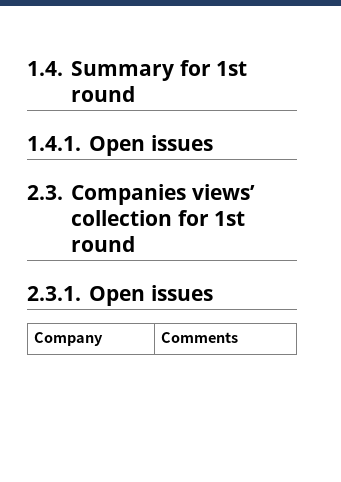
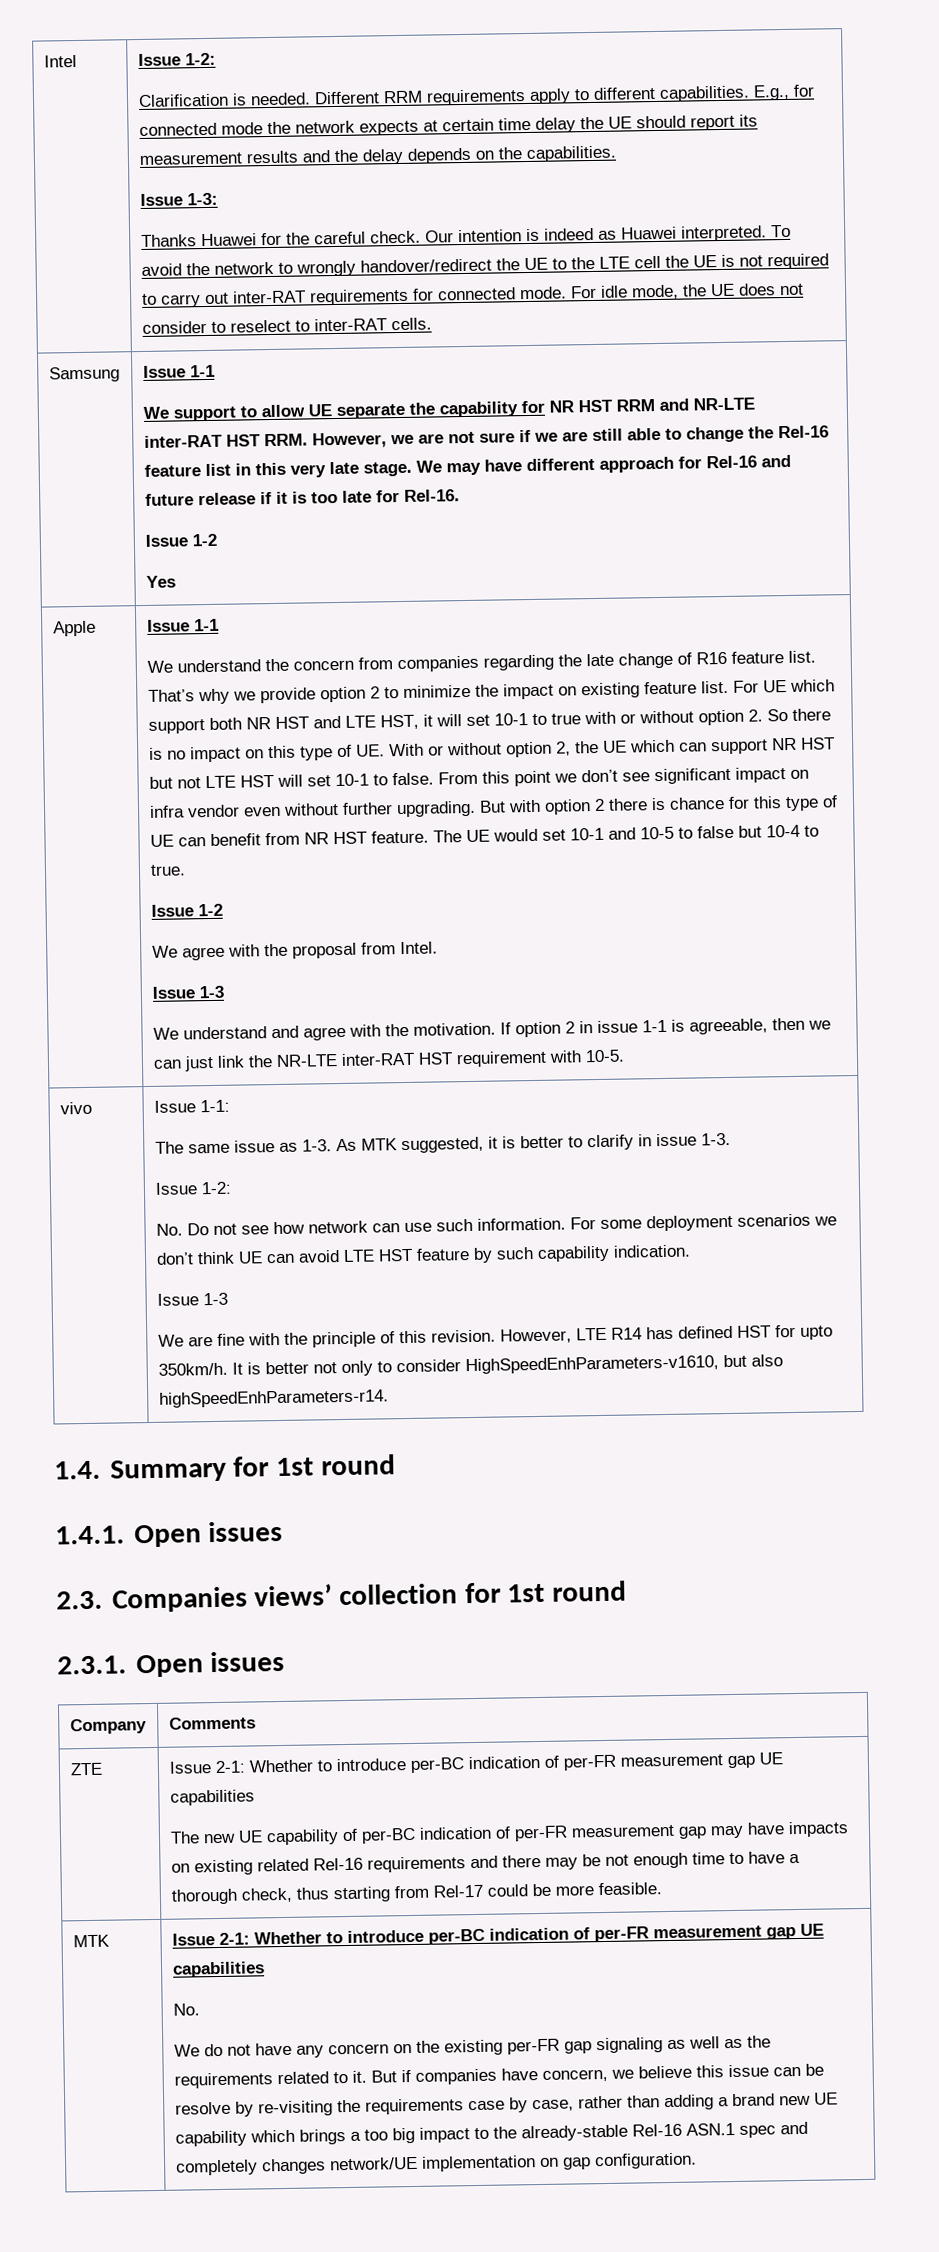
(27, 68) none -> [43,54,77,68] [137,52,216,67] [137,84,815,108] [138,114,758,137] [138,145,617,166] [139,192,218,207] [140,224,791,248] [140,253,829,277] [141,283,804,308] [141,317,432,334] [48,366,120,383] [142,364,215,378] [142,397,755,422] [143,425,829,449] [143,454,791,478] [144,489,460,506] [144,533,217,547] [145,575,176,588] [52,620,96,637] [146,618,219,632] [146,650,816,673] [147,679,835,705] [147,708,831,734] [148,737,835,763] [148,767,809,789] [148,795,838,818] [149,824,819,847] [149,864,186,876] [150,903,223,917] [151,941,438,961] [151,985,224,999] [152,1017,831,1041] [152,1049,625,1072] [59,1101,92,1115] [153,1099,230,1113] [154,1132,731,1154] [154,1181,232,1195] [155,1213,837,1236] [155,1244,691,1265] [156,1292,228,1306] [157,1324,833,1348] [157,1354,783,1377] [158,1389,389,1408] Intel | Issue 1-2: // Clarification is needed. Different RRM requirements apply to different capabilities. E.g., for connected mode the network expects at certain time delay the UE should report its measurement results and the delay depends on the capabilities. // Issue 1-3: // Thanks Huawei for the careful check. Our intention is indeed as Huawei interpreted. To avoid the network to wrongly handover/redirect the UE to the LTE cell the UE is not required to carry out inter-RAT requirements for connected mode. For idle mode, the UE does not consider to reselect to inter-RAT cells. // Samsung | Issue 1-1 // We support to allow UE separate the capability for NR HST RRM and NR-LTE inter-RAT HST RRM. However, we are not sure if we are still able to change the Rel-16 feature list in this very late stage. We may have different approach for Rel-16 and future release if it is too late for Rel-16. // Issue 1-2 // Yes // Apple | Issue 1-1 // We understand the concern from companies regarding the late change of R16 feature list. That’s why we provide option 2 to minimize the impact on existing feature list. For UE which support both NR HST and LTE HST, it will set 10-1 to true with or without option 2. So there is no impact on this type of UE. With or without option 2, the UE which can support NR HST but not LTE HST will set 10-1 to false. From this point we don’t see significant impact on infra vendor even without further upgrading. But with option 2 there is chance for this type of UE can benefit from NR HST feature. The UE would set 10-1 and 10-5 to false but 10-4 to true. // Issue 1-2 // We agree with the proposal from Intel. // Issue 1-3 // We understand and agree with the motivation. If option 2 in issue 1-1 is agreeable, then we can just link the NR-LTE inter-RAT HST requirement with 10-5. // vivo | Issue 1-1: // The same issue as 1-3. As MTK suggested, it is better to clarify in issue 1-3. // Issue 1-2: // No. Do not see how network can use such information. For some deployment scenarios we don’t think UE can avoid LTE HST feature by such capability indication. // Issue 1-3 // We are fine with the principle of this revision. However, LTE R14 has defined HST for upto 350km/h. It is better not only to consider HighSpeedEnhParameters-v1610, but also highSpeedEnhParameters-r14. //
(238, 337) none -> [69,1762,103,1776] [168,1752,783,1774] [169,1789,255,1806] [169,1821,849,1846] [170,1851,800,1876] [170,1882,662,1905] [72,1934,110,1948] [171,1923,824,1946] [171,1961,265,1978] [172,2003,200,2016] [173,2035,771,2058] [173,2063,824,2089] [174,2092,838,2117] [174,2121,808,2147] [175,2152,697,2176] // ZTE | Issue 2-1: Whether to introduce per-BC indication of per-FR measurement gap UE capabilities // The new UE capability of per-BC indication of per-FR measurement gap may have impacts on existing related Rel-16 requirements and there may be not enough time to have a thorough check, thus starting from Rel-17 could be more feasible. // MTK | Issue 2-1: Whether to introduce per-BC indication of per-FR measurement gap UE capabilities // No. // We do not have any concern on the existing per-FR gap signaling as well as the requirements related to it. But if companies have concern, we believe this issue can be resolve by re-visiting the requirements case by case, rather than adding a brand new UE capability which brings a too big impact to the already-stable Rel-16 ASN.1 spec and completely changes network/UE implementation on gap configuration.

